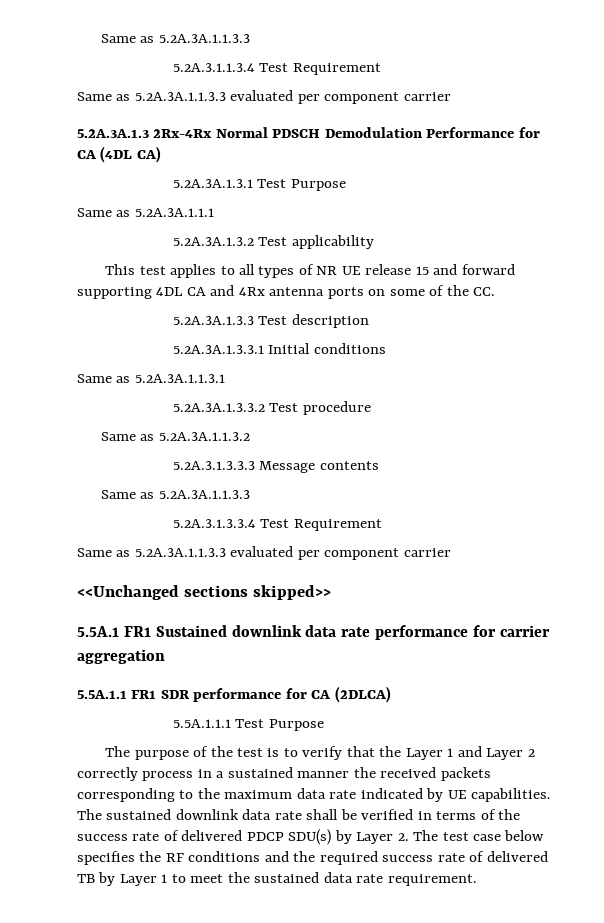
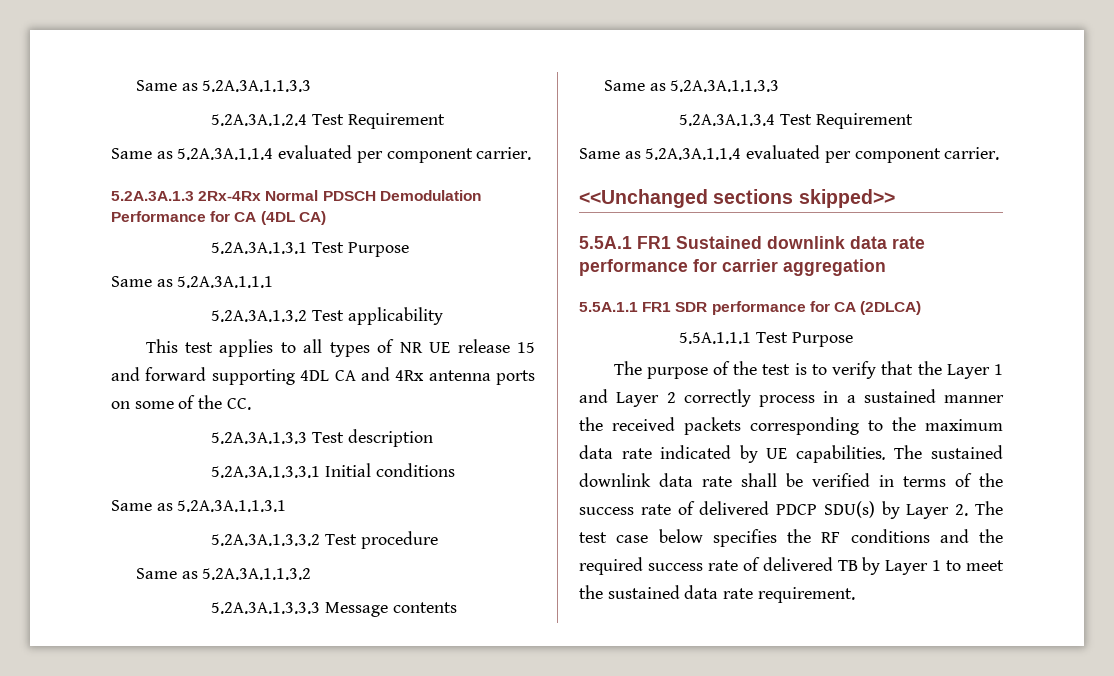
[100,34,250,43] [172,63,381,75] [77,90,451,104] Same as 5.2A.3A.1.1.3.3 // 5.2A.3.1.1.3.4 Test Requirement // Same as 5.2A.3A.1.1.3.3 evaluated per component carrier -> [136,80,312,92] [211,113,445,129] [111,145,532,163] Same as 5.2A.3A.1.1.3.3 // 5.2A.3A.1.2.4 Test Requirement // Same as 5.2A.3A.1.1.4 evaluated per component carrier.
[172,461,255,470] 5.2A.3.1.3.3.3 -> [211,602,321,614] 5.2A.3A.1.3.3.3
[172,519,382,531] [77,546,451,560] 5.2A.3.1.3.3.4 Test Requirement // Same as 5.2A.3A.1.1.3.3 evaluated per component carrier -> [679,113,913,129] [579,145,1000,163] 5.2A.3A.1.3.4 Test Requirement // Same as 5.2A.3A.1.1.4 evaluated per component carrier.

